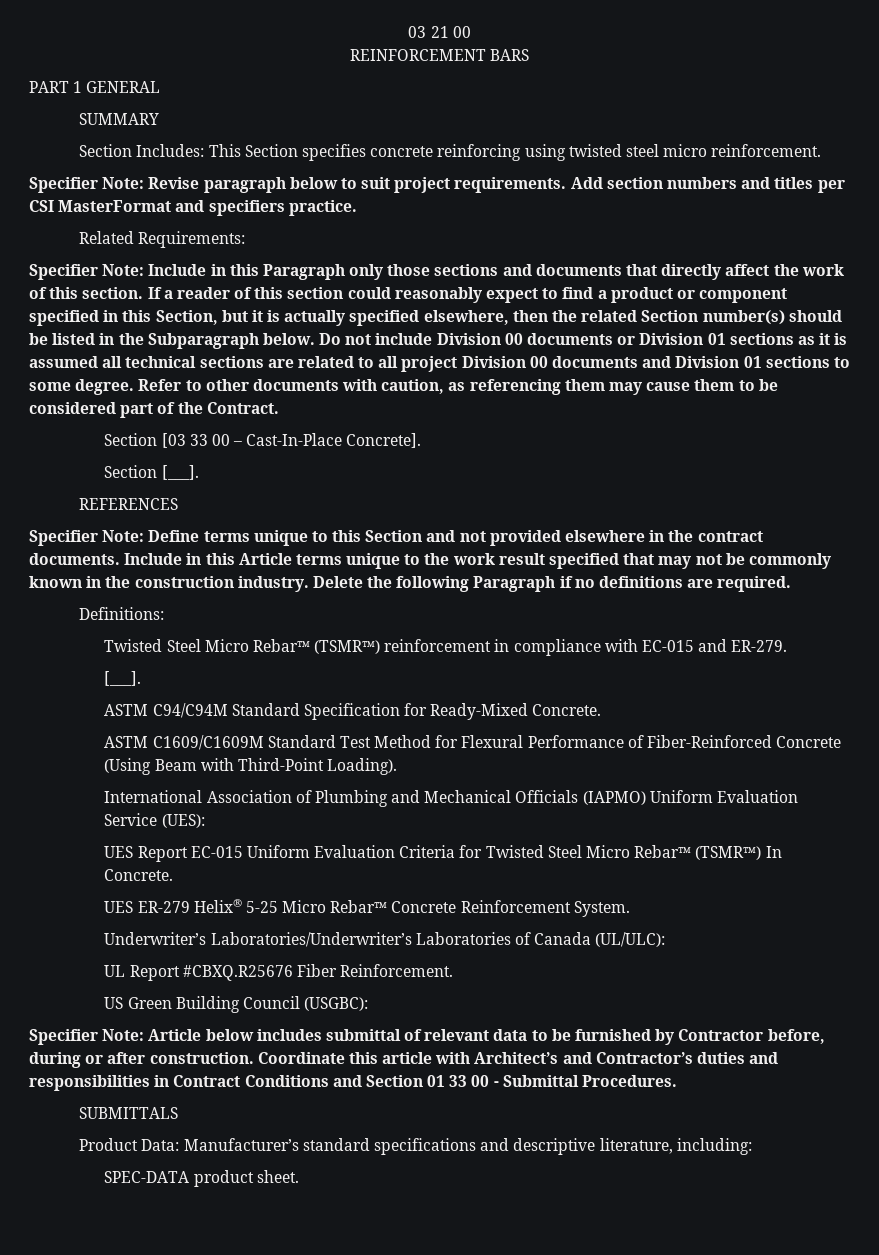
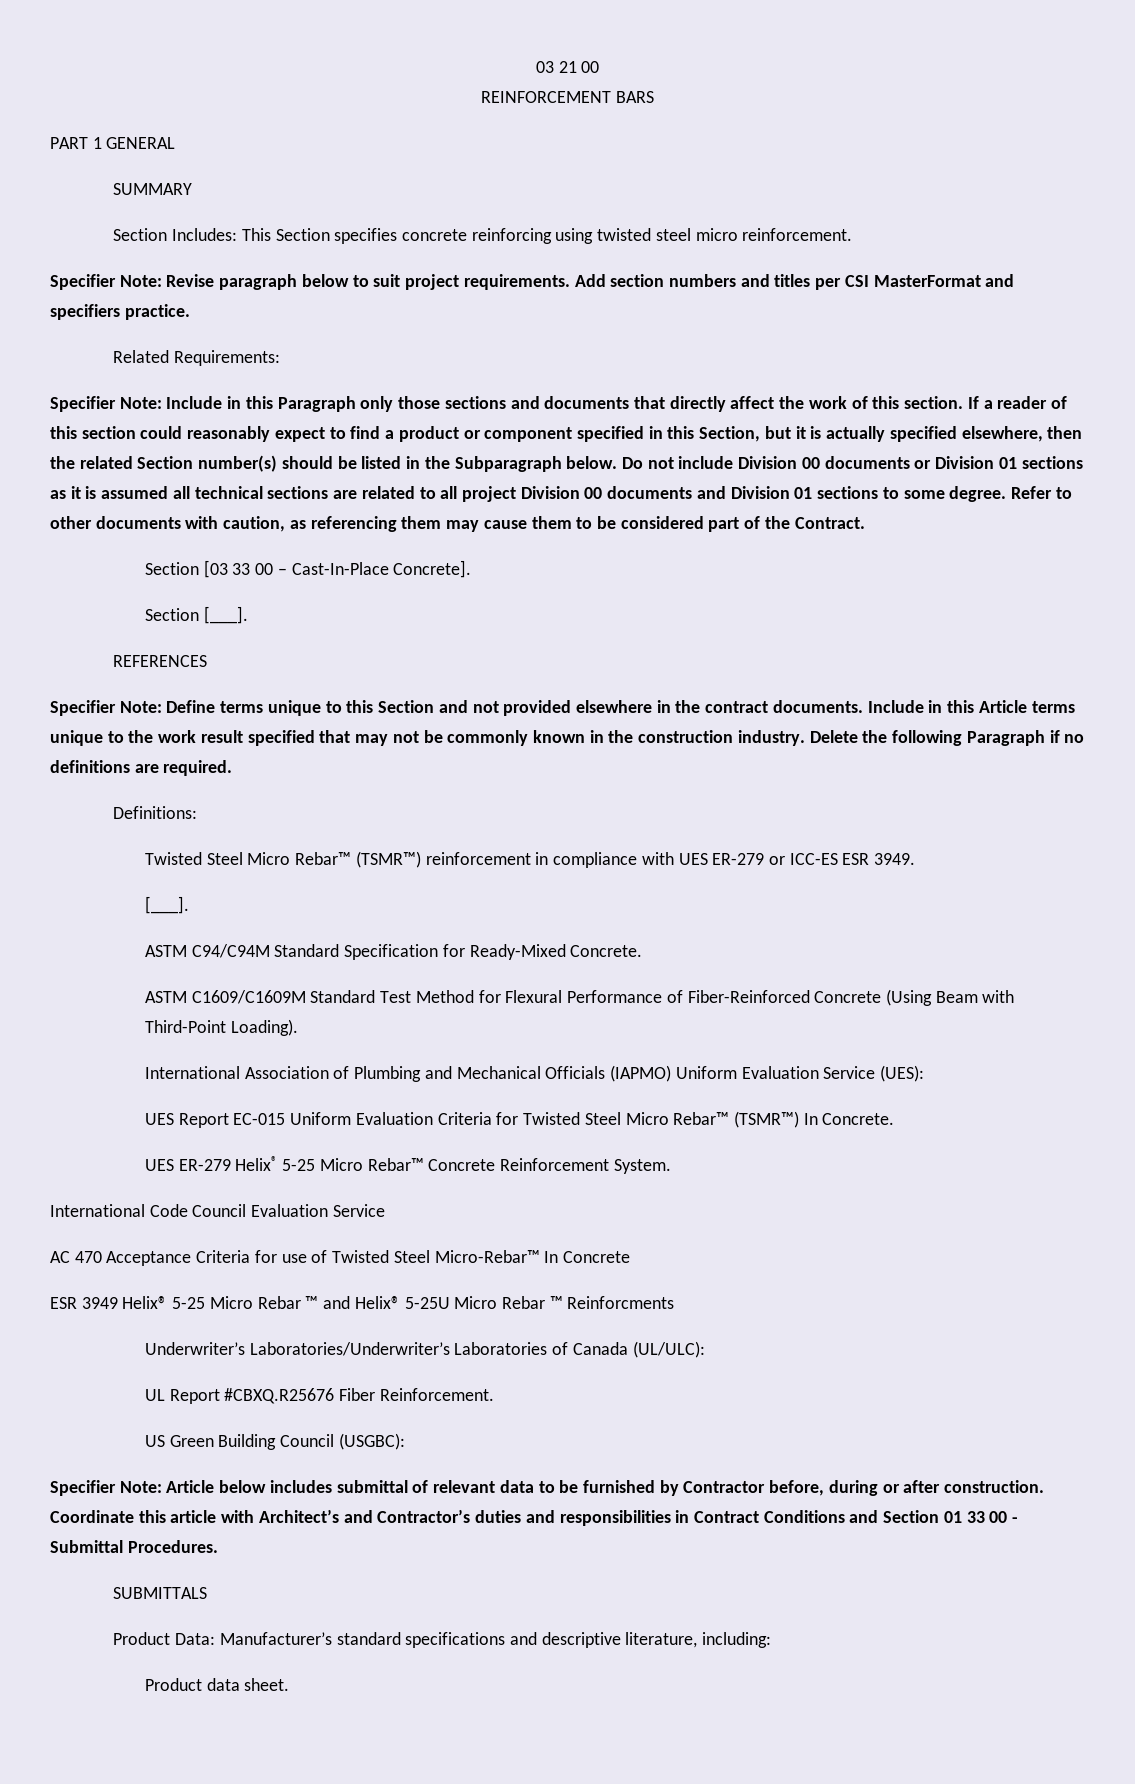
[641,639,788,652] EC-015 and ER-279. -> [678,853,916,865] UES ER-279 or ICC-ES ESR 3949.
(630, 909) none -> [50,1204,385,1217] [50,1250,630,1266] [50,1296,675,1309] // International Code Council Evaluation Service // AC 470 Acceptance Criteria for use of Twisted Steel Micro-Rebar™ In Concrete // ESR 3949 Helix® 5-25 Micro Rebar ™ and Helix® 5-25U Micro Rebar ™ Reinforcments
[104,1170,254,1187] SPEC-DATA product -> [144,1678,240,1691] Product data

